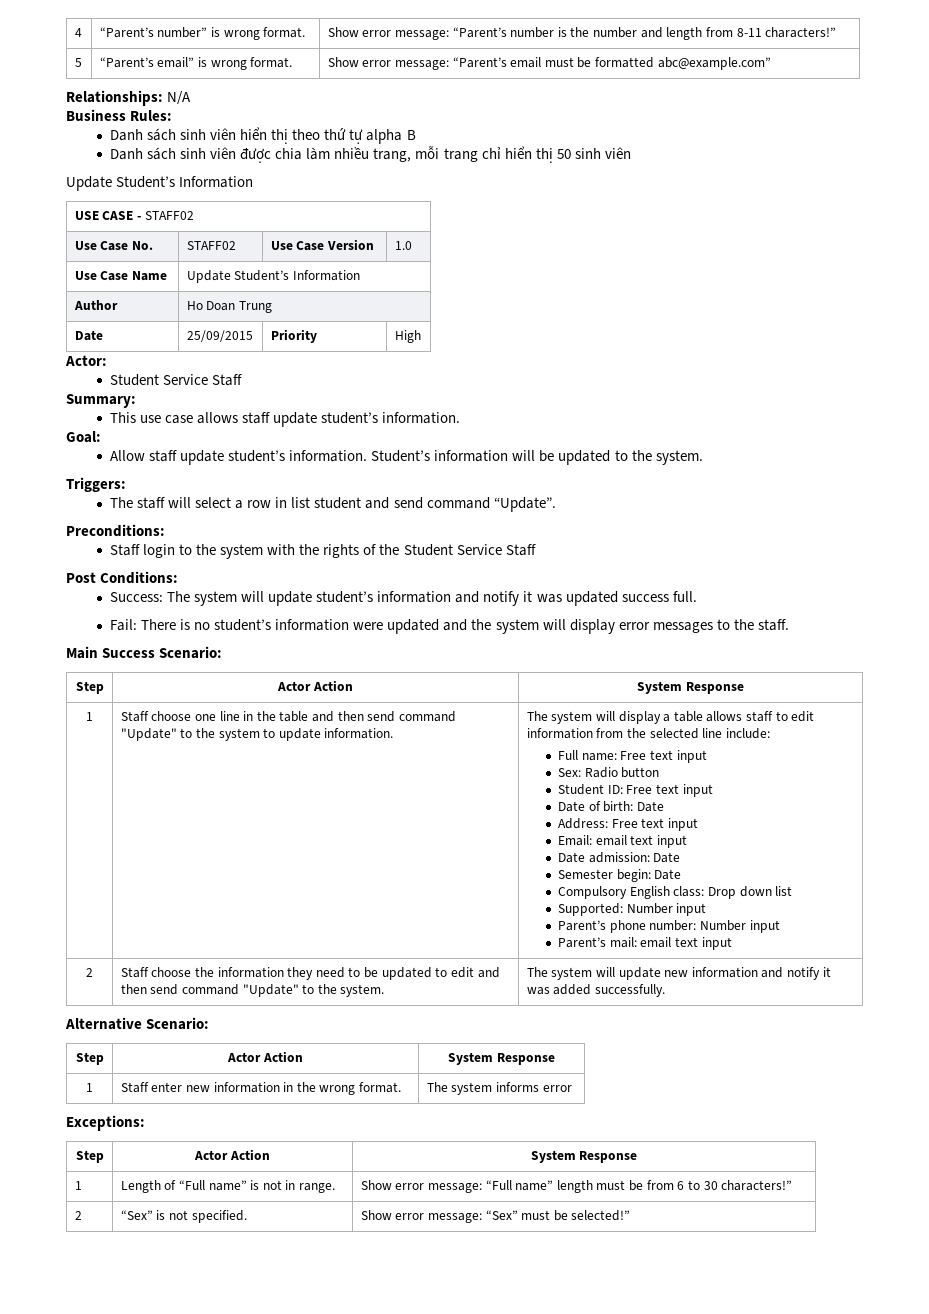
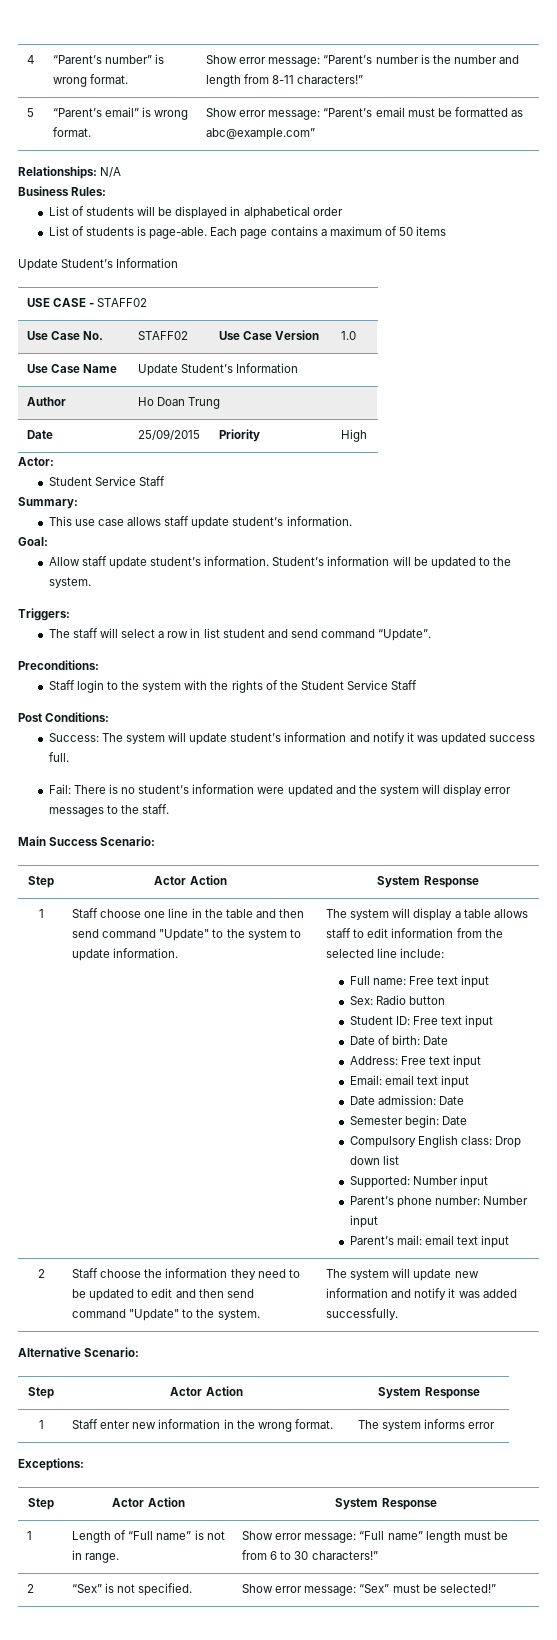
(655, 62) none -> [511,110,524,117] as
[110,127,416,144] [110,146,631,163] Danh sách sinh viên hiển thị theo thứ tự alpha B // Danh sách sinh viên được chia làm nhiều trang, mỗi trang chỉ hiển thị 50 sinh viên -> [48,206,343,219] [48,226,447,239] List of students will be displayed in alphabetical order // List of students is page-able. Each page contains a maximum of 50 items

